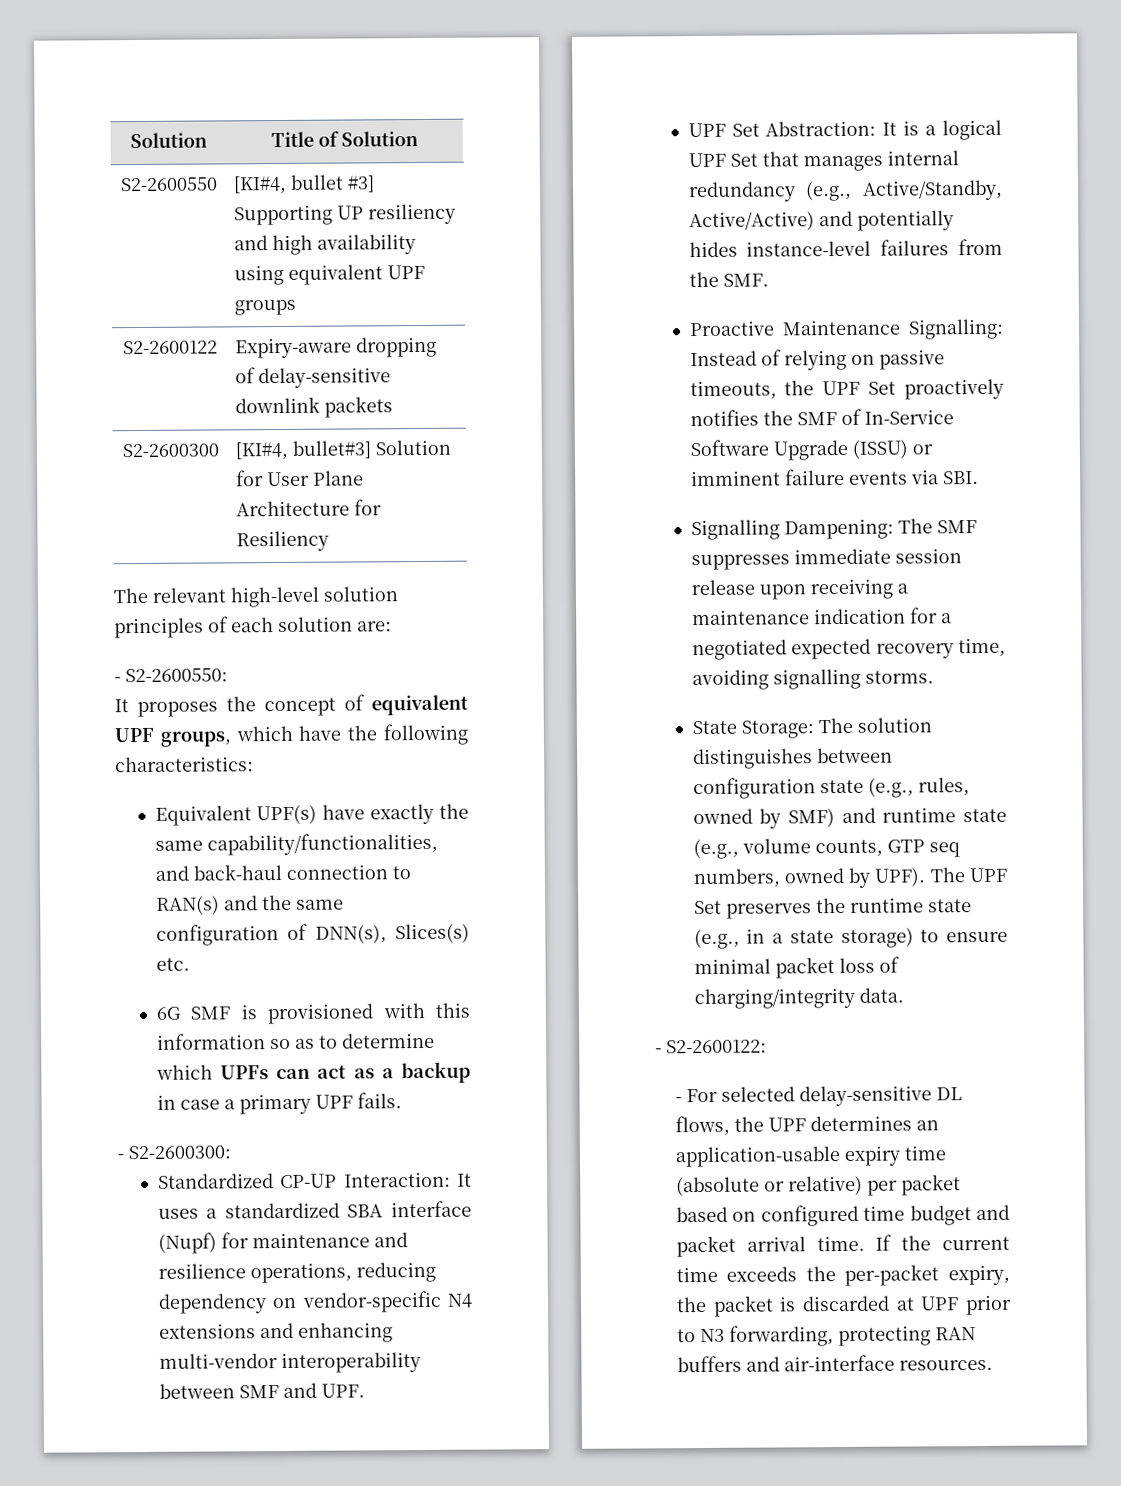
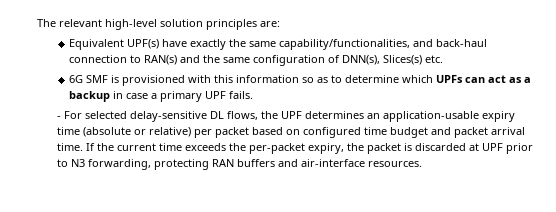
[129,132,207,149] [270,130,418,148] [119,176,218,192] [232,174,375,195] [233,203,456,226] [233,234,416,256] [233,264,425,286] [233,299,296,316] [122,340,218,355] [234,336,437,359] [234,367,391,389] [234,396,393,418] [121,443,219,458] [234,439,451,461] [235,470,364,487] [235,499,382,517] [235,530,329,552] Solution | Title of Solution // S2-2600550 | [KI#4, bullet #3] Supporting UP resiliency and high availability using equivalent UPF groups // S2-2600122 | Expiry-aware dropping of delay-sensitive downlink packets // S2-2600300 | [KI#4, bullet#3] Solution for User Plane Architecture for Resiliency // -> (37, 23) none
[208,616,392,633] [114,667,228,683] [114,694,468,718] [114,723,470,747] [115,756,254,773] of each solution are: // - S2-2600550: // It proposes the concept of equivalent UPF groups, which have the following characteristics: -> [260,21,280,27] are:
[117,1145,231,1160] [157,1171,472,1189] [157,1200,472,1219] [157,1232,408,1254] [157,1261,436,1284] [157,1290,473,1314] [158,1322,393,1343] [158,1352,421,1374] [158,1382,365,1399] [687,119,1002,141] [687,150,959,172] [687,179,1003,203] [688,210,954,232] [688,238,1003,258] [688,271,769,288] [688,318,1004,340] [689,349,945,371] [689,378,1004,401] [689,408,954,427] [689,439,933,461] [690,468,979,487] [690,518,977,541] [690,548,962,571] [690,578,908,600] [691,607,952,626] [691,637,1006,661] [691,668,934,691] [691,717,932,739] [692,747,893,770] [692,777,970,800] [692,807,1007,829] [692,838,960,860] [692,867,1008,889] [693,897,972,919] [693,927,1008,950] [693,956,900,979] [693,987,904,1010] [655,1039,767,1054] // - S2-2600300: // Standardized CP-UP Interaction: It uses a standardized SBA interface (Nupf) for maintenance and resilience operations, reducing dependency on vendor-specific N4 extensions and enhancing multi-vendor interoperability between SMF and UPF. // UPF Set Abstraction: It is a logical UPF Set that manages internal redundancy (e.g., Active/Standby, Active/Active) and potentially hides instance-level failures from the SMF. // Proactive Maintenance Signalling: Instead of relying on passive timeouts, the UPF Set proactively notifies the SMF of In-Service Software Upgrade (ISSU) or imminent failure events via SBI. // Signalling Dampening: The SMF suppresses immediate session release upon receiving a maintenance indication for a negotiated expected recovery time, avoiding signalling storms. // State Storage: The solution distinguishes between configuration state (e.g., rules, owned by SMF) and runtime state (e.g., volume counts, GTP seq numbers, owned by UPF). The UPF Set preserves the runtime state (e.g., in a state storage) to ensure minimal packet loss of charging/integrity data. // - S2-2600122: -> (254, 95) none

